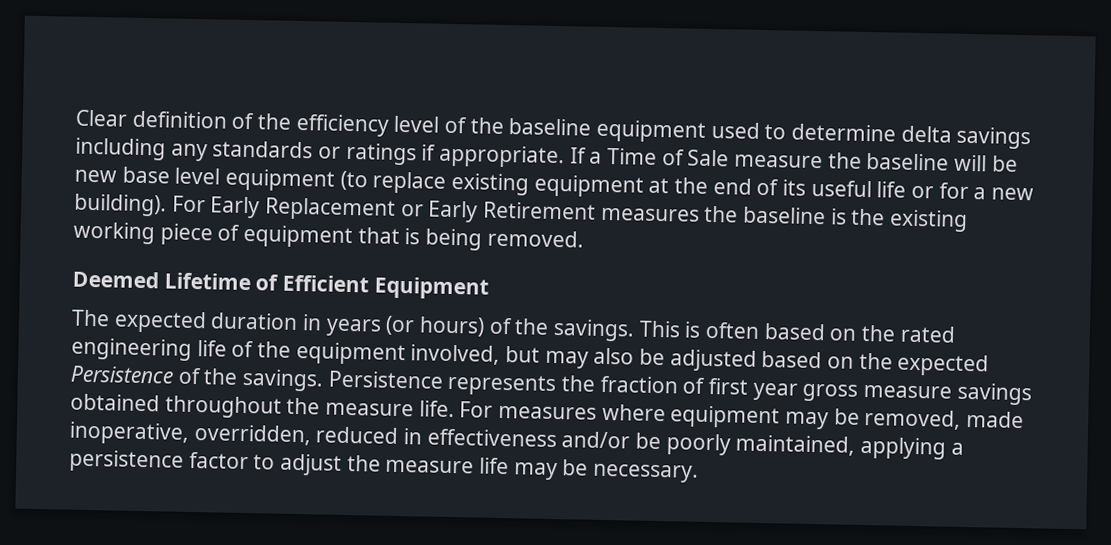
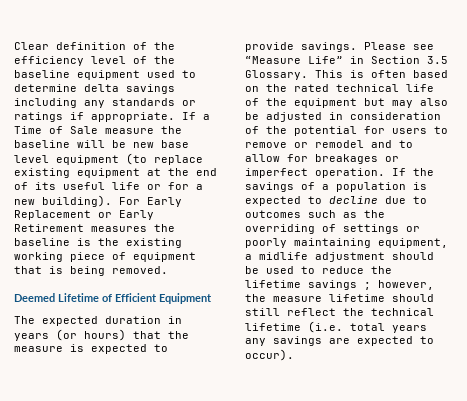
[488,317,636,342] of the savings. -> [133,331,189,339] [14,344,168,354] [245,42,434,52] [245,56,448,64] [245,70,308,80] that the measure is expected to provide savings. Please see “Measure Life” in Section 3.5 Glossary.
[71,337,192,361] engineering -> [336,84,399,92] technical
[410,344,501,365] involved, -> (357, 103) none
[761,351,990,377] [70,365,1032,406] [70,393,1025,430] [69,421,964,460] [69,449,700,483] based on the expected Persistence of the savings. Persistence represents the fraction of first year gross measure savings obtained throughout the measure life. For measures where equipment may be removed, made inoperative, overridden, reduced in effectiveness and/or be poorly maintained, applying a persistence factor to adjust the measure life may be necessary. -> [329,112,441,120] [245,126,448,136] [245,140,413,148] [245,154,399,164] [245,168,434,178] [245,182,427,192] [245,196,427,206] [245,210,385,218] [245,224,420,234] [245,238,448,248] [245,252,434,262] [245,266,392,274] [245,280,434,290] [245,294,434,302] [245,308,434,316] [245,321,427,333] [245,336,434,346] [245,349,294,361] in consideration of the potential for users to remove or remodel and to allow for breakages or imperfect operation. If the savings of a population is expected to decline due to outcomes such as the overriding of settings or poorly maintaining equipment, a midlife adjustment should be used to reduce the lifetime savings ; however, the measure lifetime should still reflect the technical lifetime (i.e. total years any savings are expected to occur).

